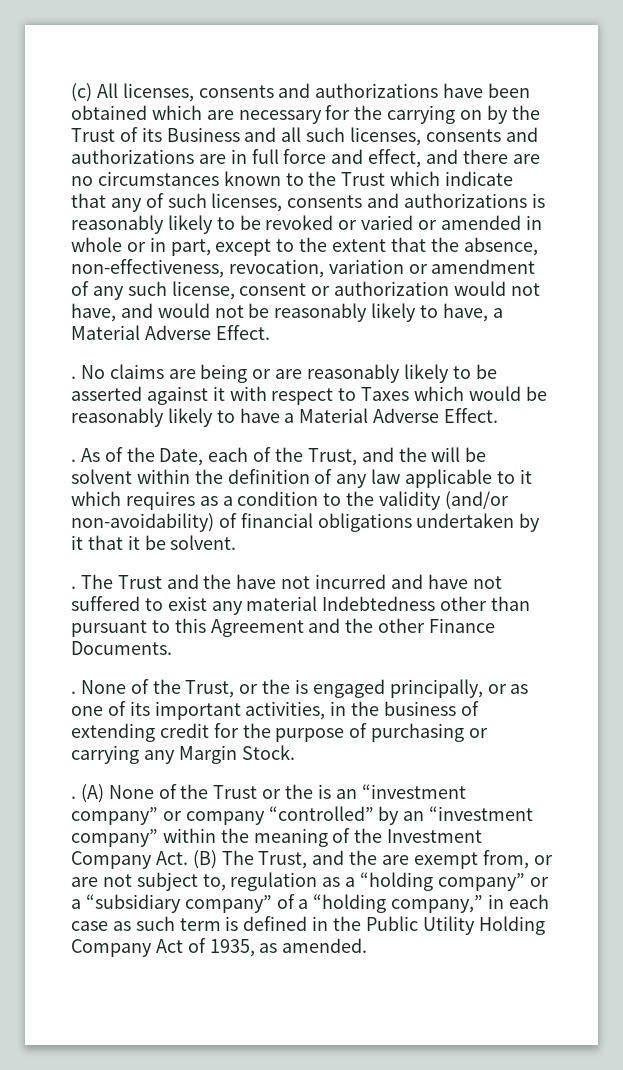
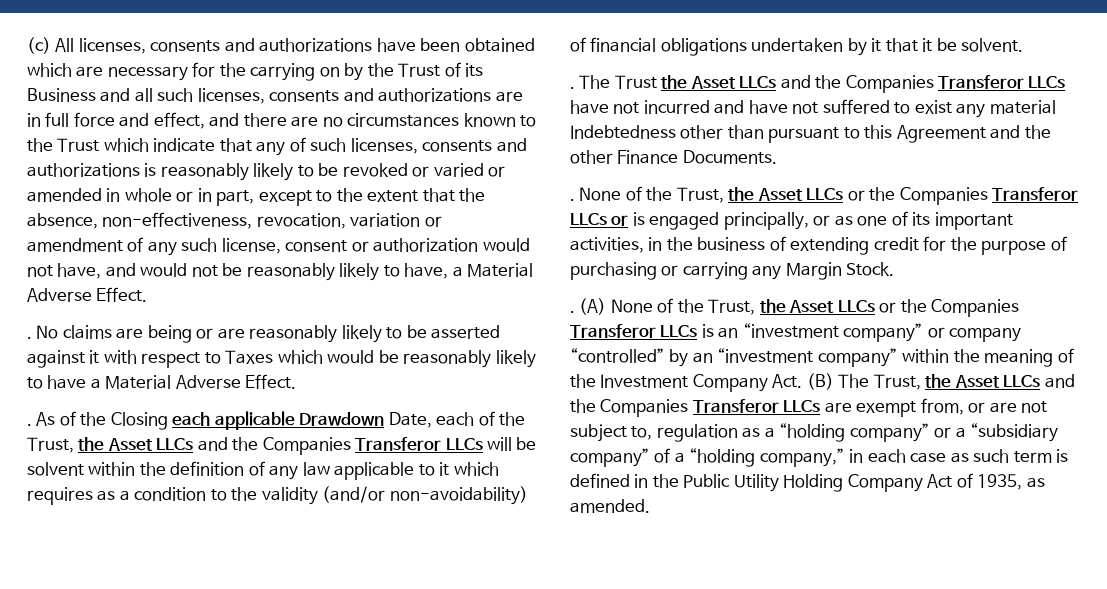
(155, 454) none -> [110,411,385,430] Closing each applicable Drawdown
[361,447,427,462] and the -> [78,437,483,455] the Asset LLCs and the Companies Transferor LLCs
[166,574,232,589] and the -> [661,75,1066,93] the Asset LLCs and the Companies Transferor LLCs
[239,679,291,694] or the -> [728,187,1078,205] [570,213,629,226] the Asset LLCs or the Companies Transferor LLCs or
[213,784,314,799] Trust or the -> [708,299,1019,317] [570,324,698,338] Trust, the Asset LLCs or the Companies Transferor LLCs
[312,850,378,865] and the -> [925,374,1075,388] [570,399,821,417] the Asset LLCs and the Companies Transferor LLCs

